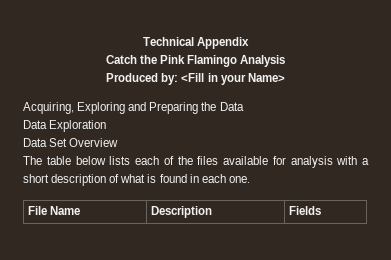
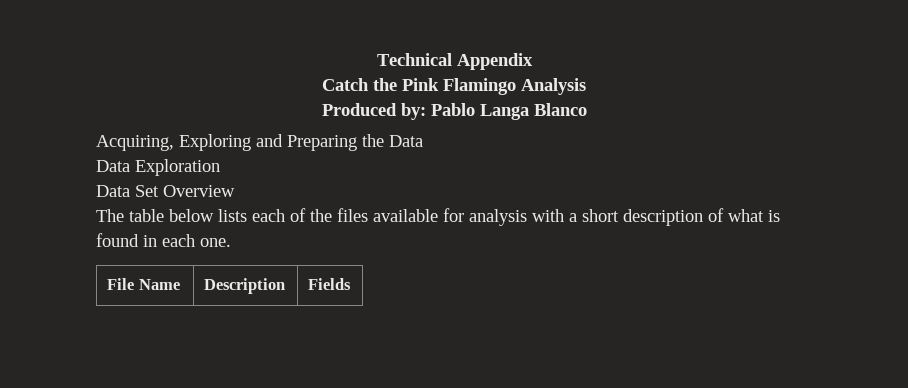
[181,73,285,85] <Fill in your Name> -> [430,103,587,120] Pablo Langa Blanco

